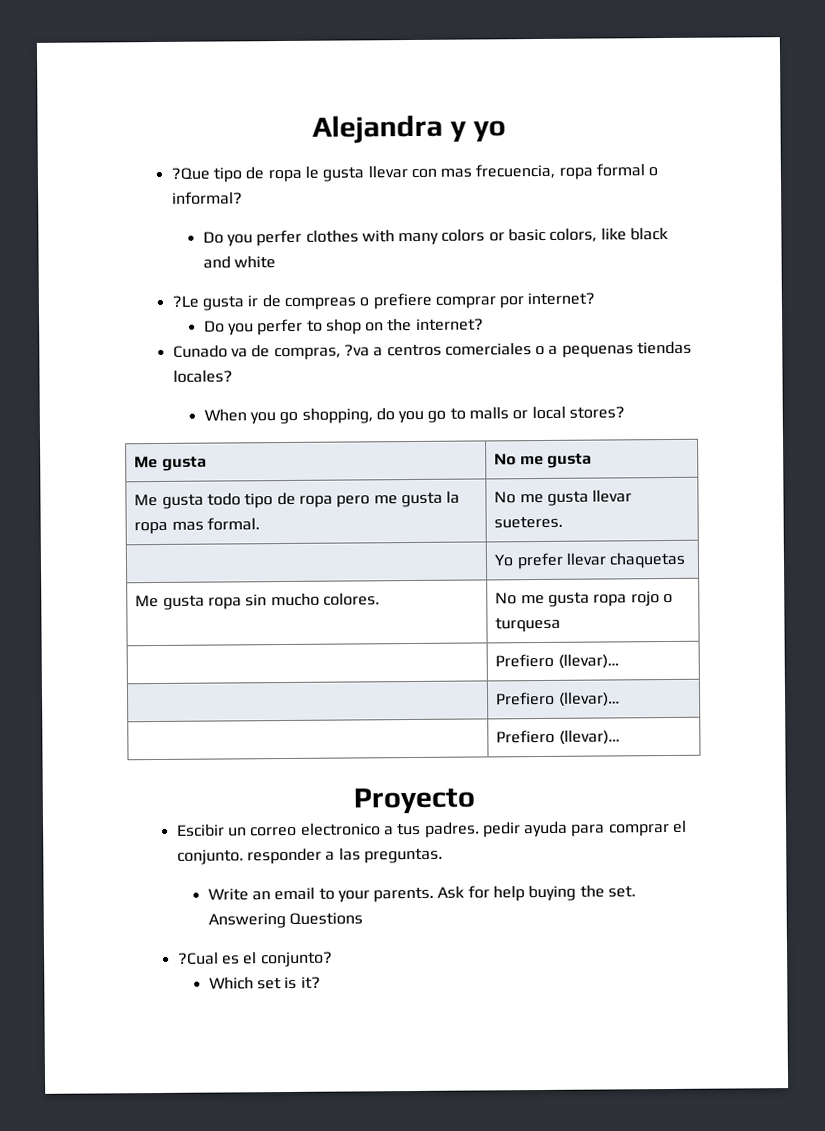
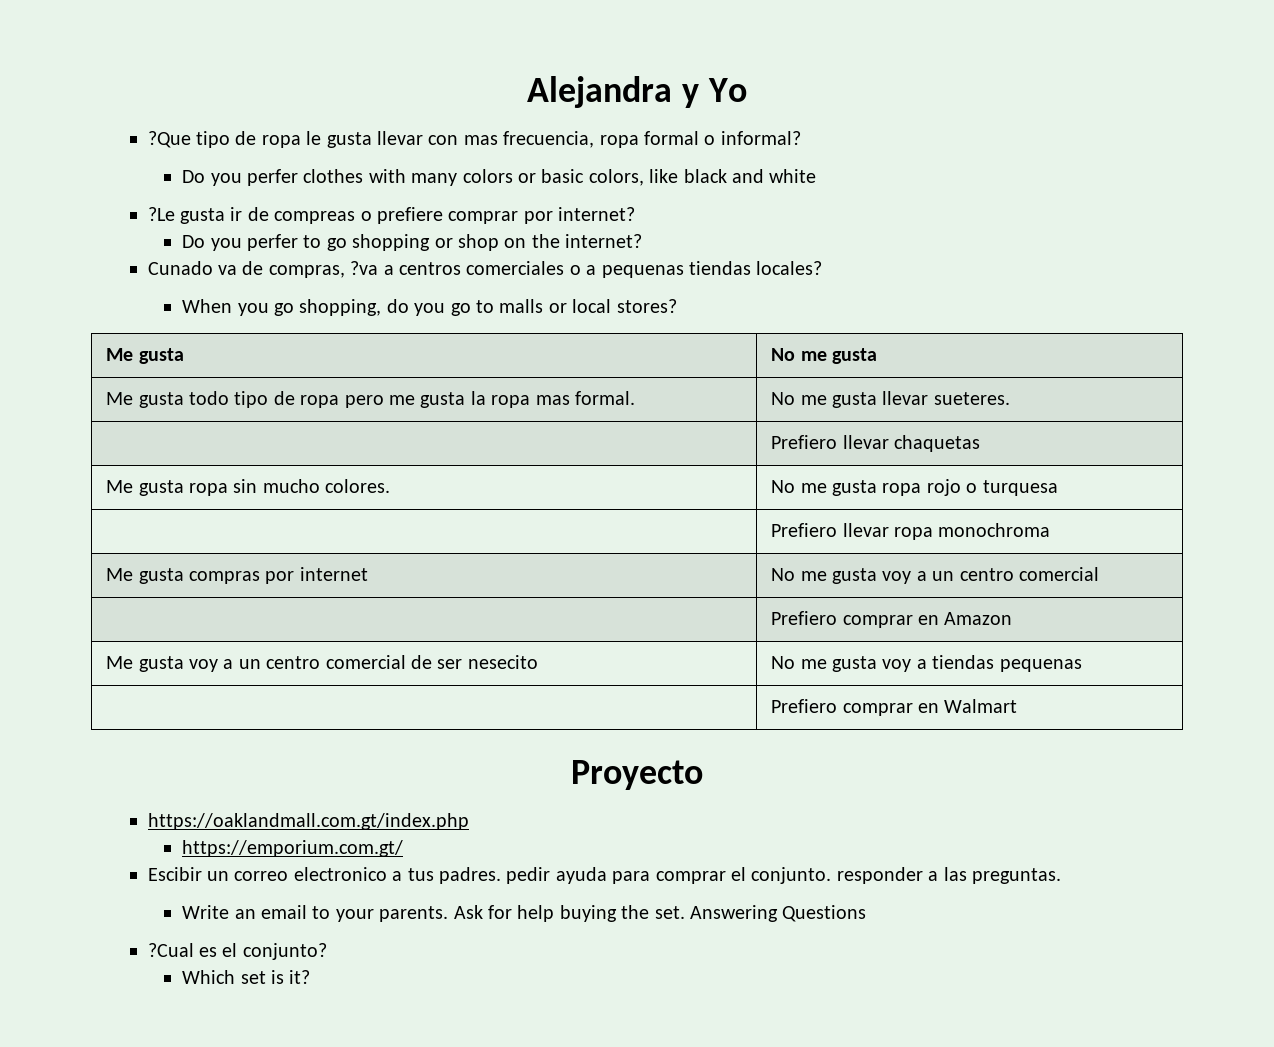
[472,120,506,143] yo -> [707,78,747,102] Yo
(323, 325) none -> [326,234,453,251] go shopping or
[494,552,564,570] Yo prefer -> [771,435,838,449] Prefiero
[557,653,619,669] [495,691,620,707] [496,729,620,745] (llevar)… // | Prefiero (llevar)… // | Prefiero (llevar)… -> [842,523,1051,540] [106,567,368,584] [771,567,1100,584] [771,611,1013,628] [106,655,538,672] [771,655,1082,672] [771,699,1018,716] llevar ropa monochroma // Me gusta compras por internet | No me gusta voy a un centro comercial // | Prefiero comprar en Amazon // Me gusta voy a un centro comercial de ser nesecito | No me gusta voy a tiendas pequenas // | Prefiero comprar en Walmart
(475, 801) none -> [147,813,469,830] [182,840,404,857] // https://oaklandmall.com.gt/index.php // https://emporium.com.gt/

